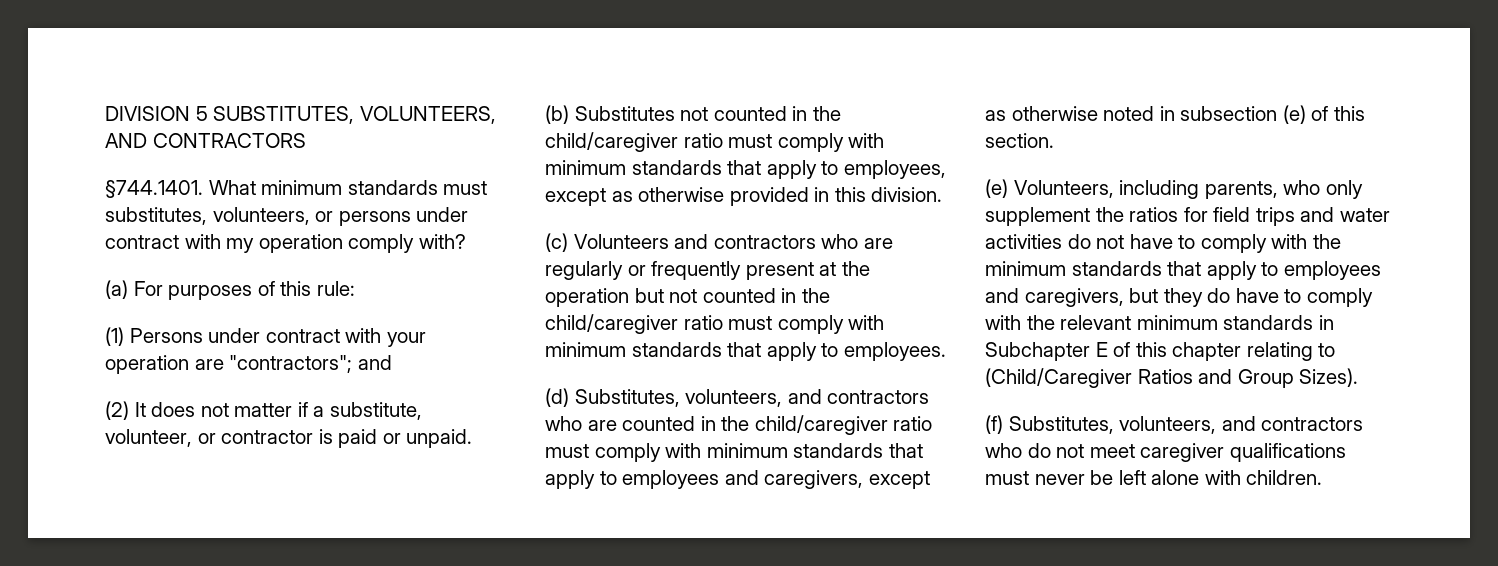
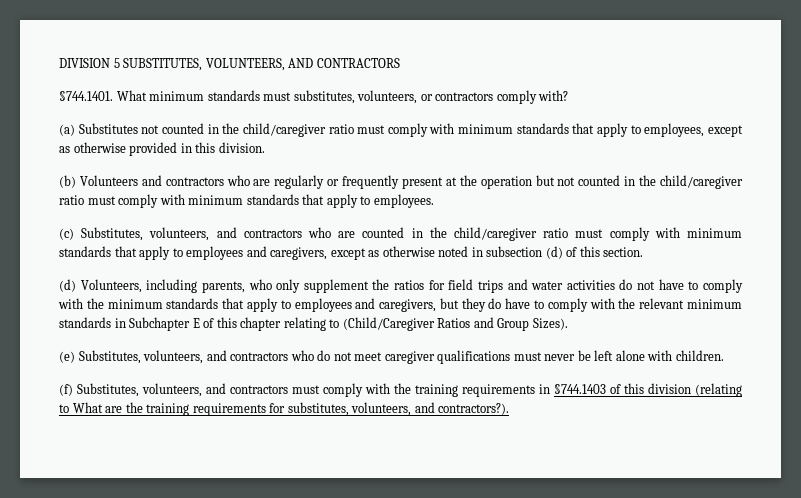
[338,207,469,226] [105,234,466,253] [105,280,355,300] [105,327,426,347] [105,355,392,374] [105,401,422,420] [105,429,473,448] [545,105,569,124] persons under contract with my operation comply with? // (a) For purposes of this rule: // (1) Persons under contract with your operation are "contractors"; and // (2) It does not matter if a substitute, volunteer, or contractor is paid or unpaid. // (b) -> [435,90,569,104] [59,124,75,136] contractors comply with? // (a)
[545,233,568,252] (c) -> [59,175,76,188] (b)
[545,388,569,407] (d) -> [59,228,74,240] (c)
[1282,105,1306,124] (e) -> [545,246,563,259] (d)
[985,179,1008,198] (e) -> [59,279,76,292] (d)
[985,415,1003,434] (f) -> [59,351,75,363] (e)
(1323, 477) none -> [59,383,742,397] [59,402,510,416] // (f) Substitutes, volunteers, and contractors must comply with the training requirements in §744.1403 of this division (relating to What are the training requirements for substitutes, volunteers, and contractors?).

